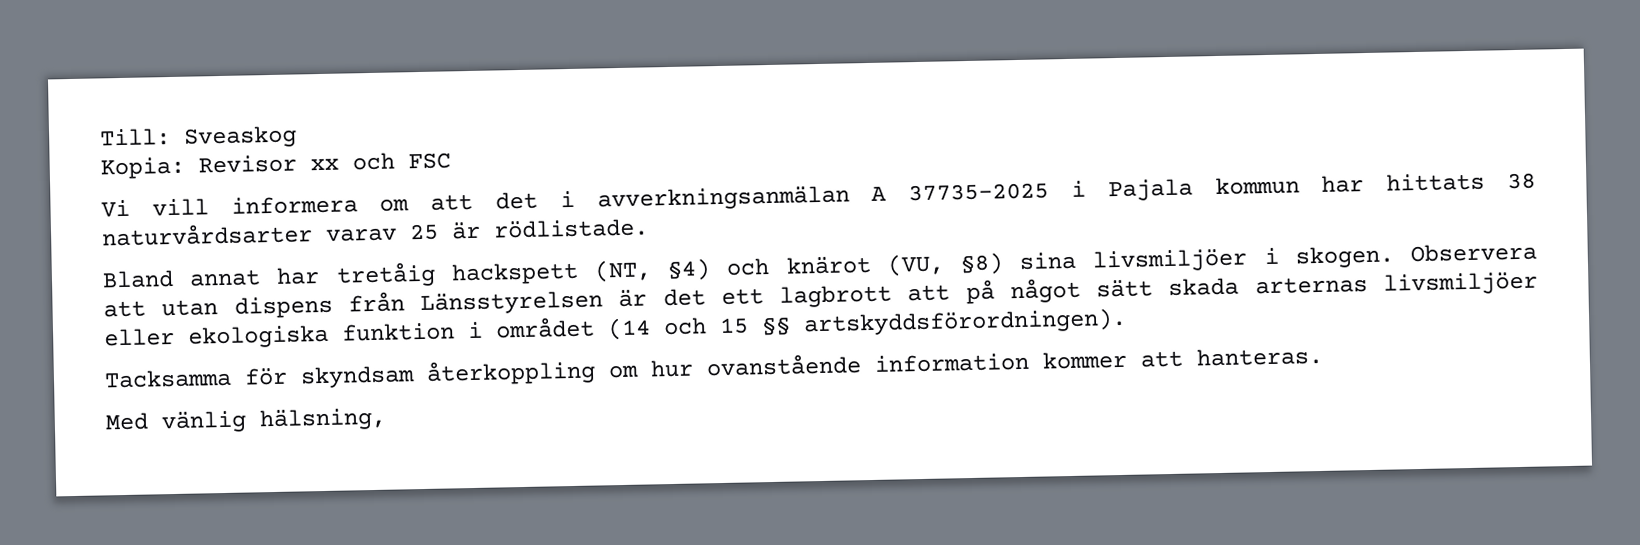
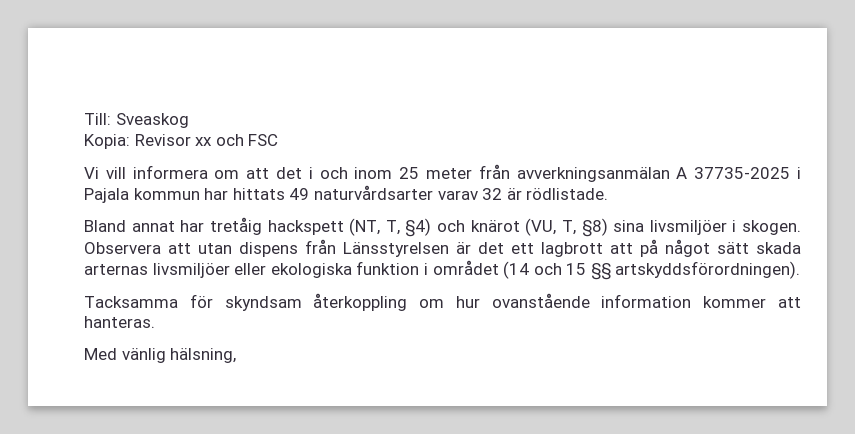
(575, 199) none -> [319,164,510,179] och inom 25 meter från
[1506,172,1536,190] 38 -> [289,188,310,200] 49
[409,223,439,241] 25 -> [482,188,503,200] 32
(652, 271) none -> [385,220,400,235] T,
(945, 265) none -> [561,220,576,235] T,

